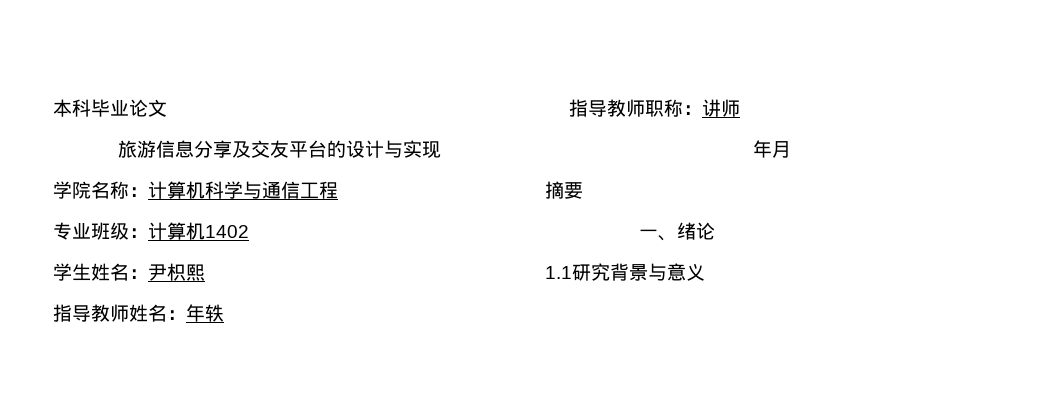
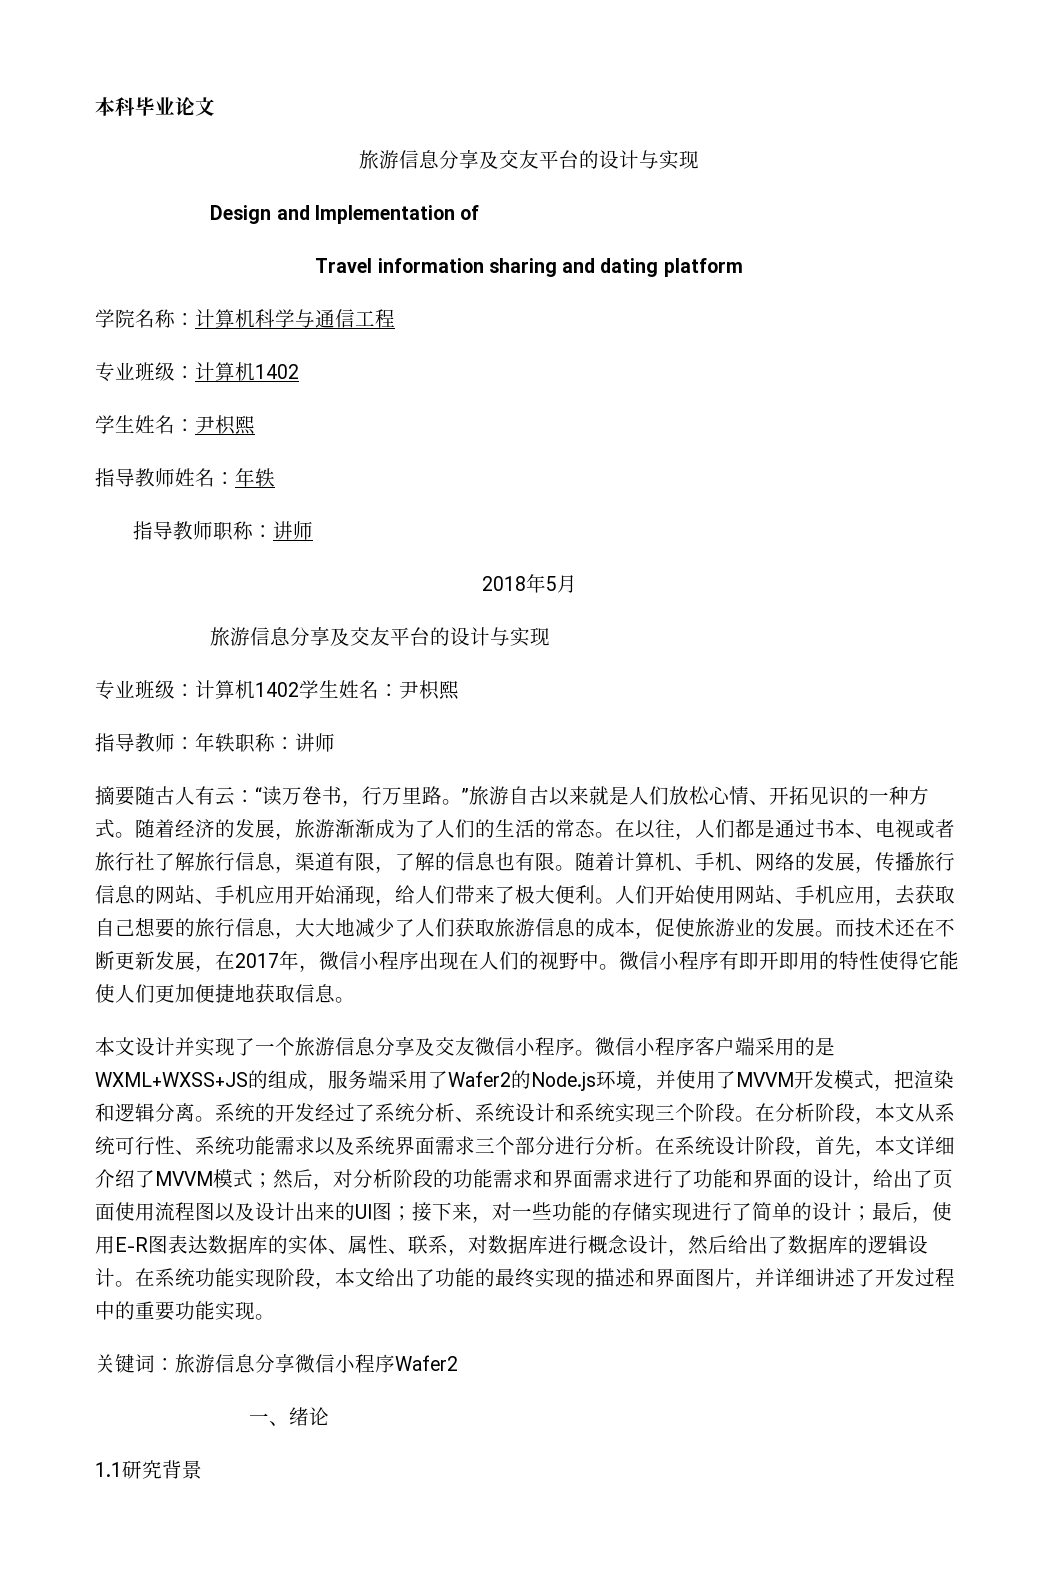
(441, 149) none -> [210,205,480,224] [315,258,743,277] // Design and Implementation of // Travel information sharing and dating platform
[752,140,791,158] [545,181,583,199] 年月 // 摘要 -> [481,574,577,593] [210,627,551,647] [95,680,459,700] [95,733,335,753] [95,786,929,807] [95,819,955,840] [95,852,955,873] [95,885,955,906] [95,917,955,939] [95,951,959,972] [95,984,355,1003] [95,1037,835,1057] [95,1069,954,1091] [95,1103,955,1124] [95,1136,955,1157] [95,1169,953,1190] [95,1202,952,1223] [95,1235,928,1256] [95,1268,955,1289] [95,1301,275,1321] [95,1354,458,1373] 2018年5月 // 旅游信息分享及交友平台的设计与实现 // 专业班级：计算机1402学生姓名：尹枳熙 // 指导教师：年轶职称：讲师 // 摘要随古人有云：“读万卷书，行万里路。”旅游自古以来就是人们放松心情、开拓见识的一种方式。随着经济的发展，旅游渐渐成为了人们的生活的常态。在以往，人们都是通过书本、电视或者旅行社了解旅行信息，渠道有限，了解的信息也有限。随着计算机、手机、网络的发展，传播旅行信息的网站、手机应用开始涌现，给人们带来了极大便利。人们开始使用网站、手机应用，去获取自己想要的旅行信息，大大地减少了人们获取旅游信息的成本，促使旅游业的发展。而技术还在不断更新发展，在2017年，微信小程序出现在人们的视野中。微信小程序有即开即用的特性使得它能使人们更加便捷地获取信息。 // 本文设计并实现了一个旅游信息分享及交友微信小程序。微信小程序客户端采用的是WXML+WXSS+JS的组成，服务端采用了Wafer2的Node.js环境，并使用了MVVM开发模式，把渲染和逻辑分离。系统的开发经过了系统分析、系统设计和系统实现三个阶段。在分析阶段，本文从系统可行性、系统功能需求以及系统界面需求三个部分进行分析。在系统设计阶段，首先，本文详细介绍了MVVM模式；然后，对分析阶段的功能需求和界面需求进行了功能和界面的设计，给出了页面使用流程图以及设计出来的UI图；接下来，对一些功能的存储实现进行了简单的设计；最后，使用E-R图表达数据库的实体、属性、联系，对数据库进行概念设计，然后给出了数据库的逻辑设计。在系统功能实现阶段，本文给出了功能的最终实现的描述和界面图片，并详细讲述了开发过程中的重要功能实现。 // 关键词：旅游信息分享微信小程序Wafer2
[648,263,705,281] 与意义 -> (202, 1469) none

